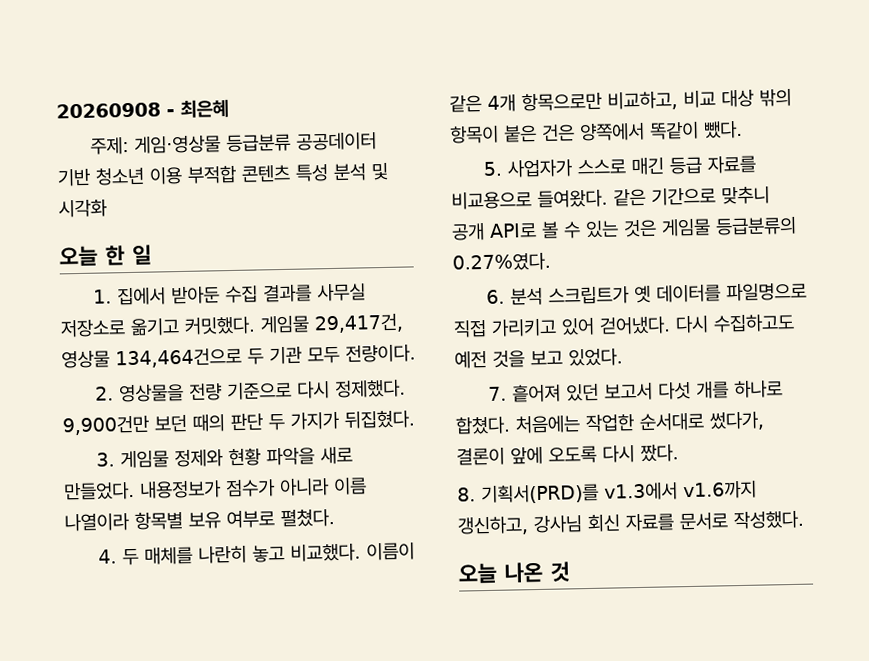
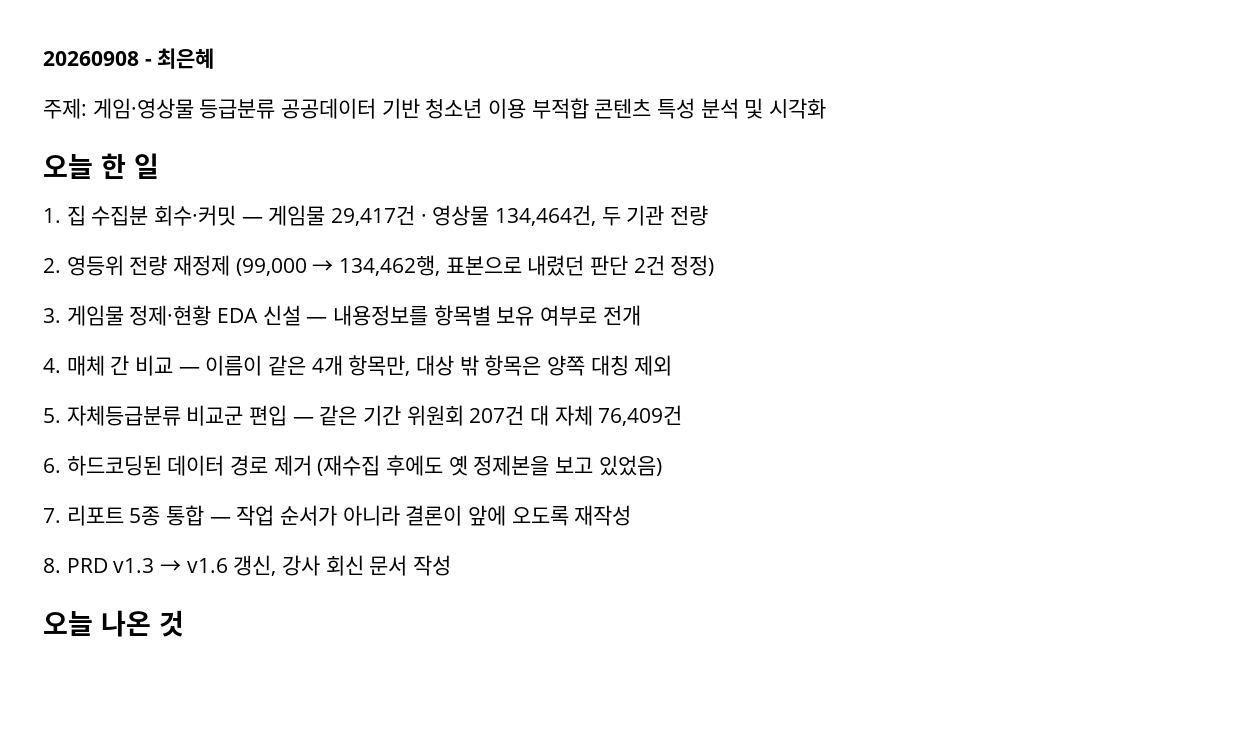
[117,283,367,306] [60,313,404,338] [61,344,416,369] [95,379,407,403] [62,409,415,436] [96,446,354,469] [63,477,367,501] [64,513,130,532] 집에서 받아둔 수집 결과를 사무실 저장소로 옮기고 커밋했다. 게임물 29,417건, 영상물 134,464건으로 두 기관 모두 전량이다. // 2. 영상물을 전량 기준으로 다시 정제했다. 9,900건만 보던 때의 판단 두 가지가 뒤집혔다. // 3. 게임물 정제와 현황 파악을 새로 만들었다. 내용정보가 점수가 아니라 이름 나열이라 -> [66,205,709,226] [43,255,715,276] [43,305,429,326] 집 수집분 회수·커밋 — 게임물 29,417건 · 영상물 134,464건, 두 기관 전량 // 2. 영등위 전량 재정제 (99,000 → 134,462행, 표본으로 내렸던 판단 2건 정정) // 3. 게임물 정제·현황 EDA 신설 — 내용정보를
[280,508,335,528] 펼쳤다. -> [602,305,641,326] 전개
[122,542,416,566] [449,88,792,113] [449,120,743,144] [483,155,757,178] [451,186,770,210] [451,216,797,241] [452,252,551,272] [486,282,808,306] [453,313,795,338] [454,348,623,369] [488,380,784,403] [455,411,765,435] 두 매체를 나란히 놓고 비교했다. 이름이 같은 4개 항목으로만 비교하고, 비교 대상 밖의 항목이 붙은 건은 양쪽에서 똑같이 뺐다. // 5. 사업자가 스스로 매긴 등급 자료를 비교용으로 들여왔다. 같은 기간으로 맞추니 공개 API로 볼 수 있는 것은 게임물 등급분류의 0.27%였다. // 6. 분석 스크립트가 옛 데이터를 파일명으로 직접 가리키고 있어 걷어냈다. 다시 수집하고도 예전 것을 보고 있었다. // 7. 흩어져 있던 보고서 다섯 개를 하나로 합쳤다. 처음에는 작업한 순서대로 썼다가, -> [66,355,673,376] [43,405,683,426] [43,455,662,476] [43,505,400,526] 매체 간 비교 — 이름이 같은 4개 항목만, 대상 밖 항목은 양쪽 대칭 제외 // 5. 자체등급분류 비교군 편입 — 같은 기간 위원회 207건 대 자체 76,409건 // 6. 하드코딩된 데이터 경로 제거 (재수집 후에도 옛 정제본을 보고 있었음) // 7. 리포트 5종 통합 — 작업 순서가 아니라
[602,444,679,463] 다시 짰다. -> [574,505,632,526] 재작성
[481,480,757,505] [457,510,804,536] 기획서(PRD)를 v1.3에서 v1.6까지 갱신하고, 강사님 회신 자료를 문서로 작성했다. -> [66,555,452,576] PRD v1.3 → v1.6 갱신, 강사 회신 문서 작성

